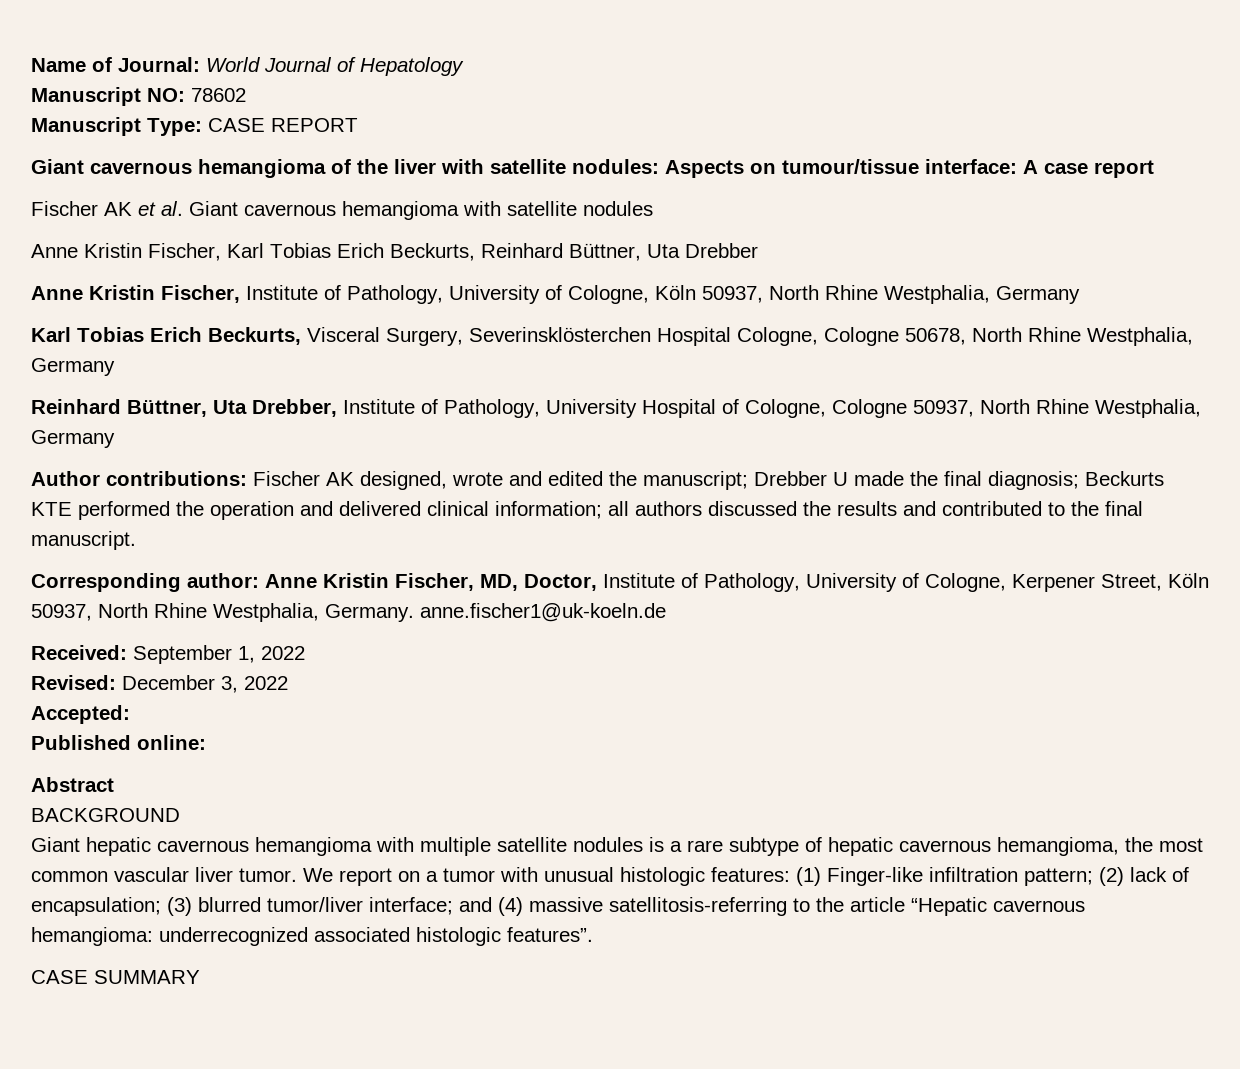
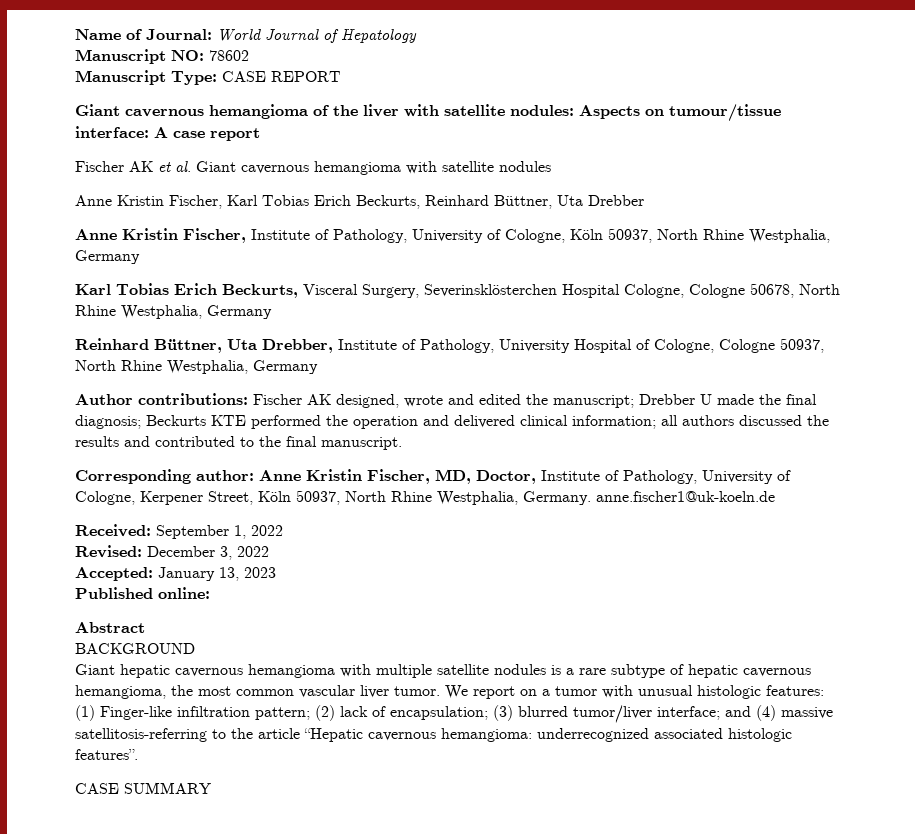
(130, 714) none -> [158,567,276,581] January 13, 2023

